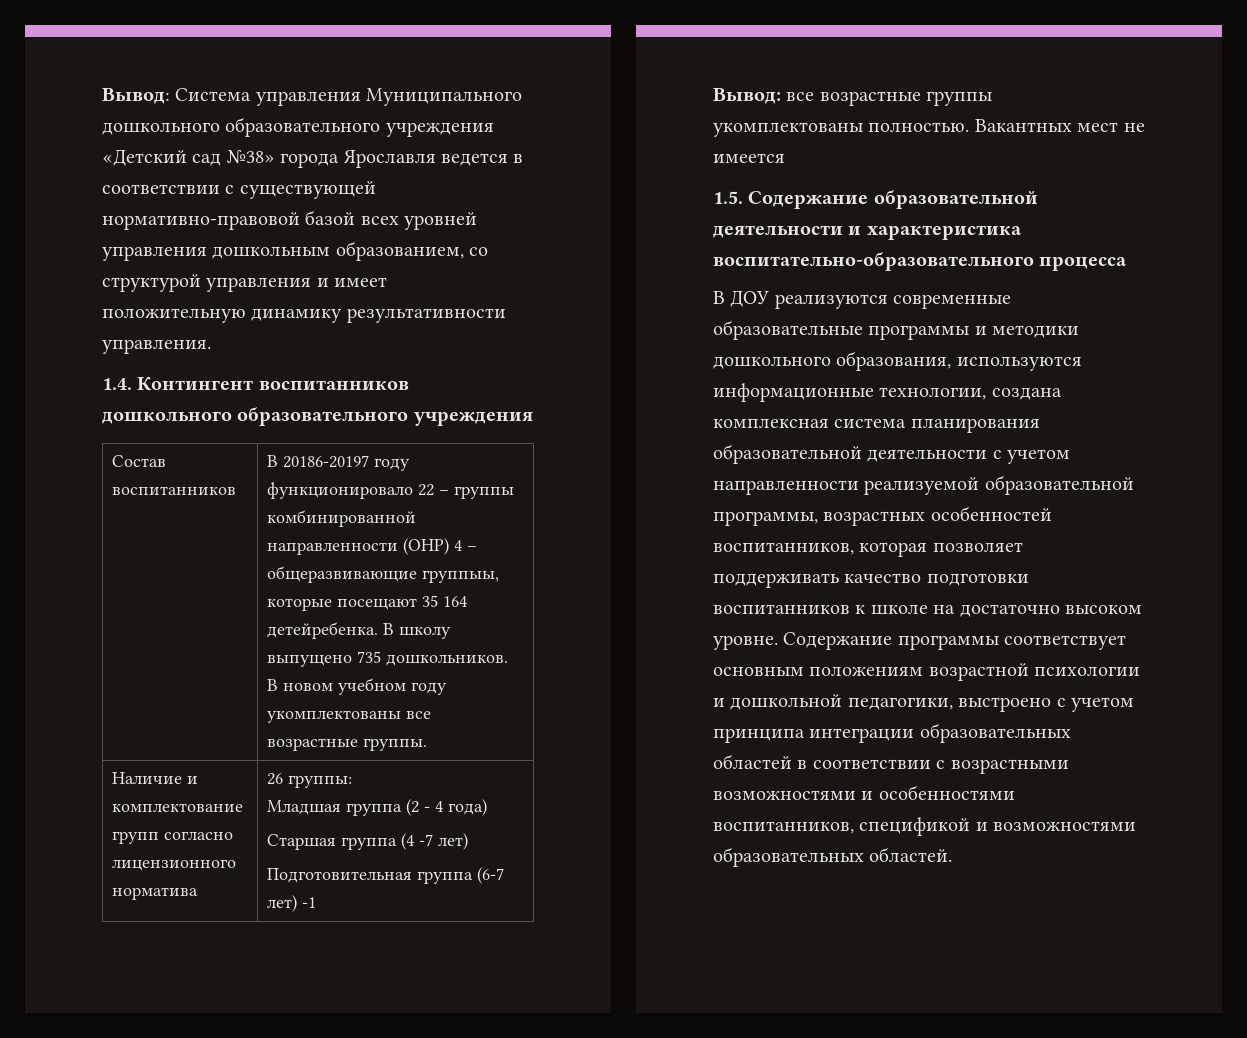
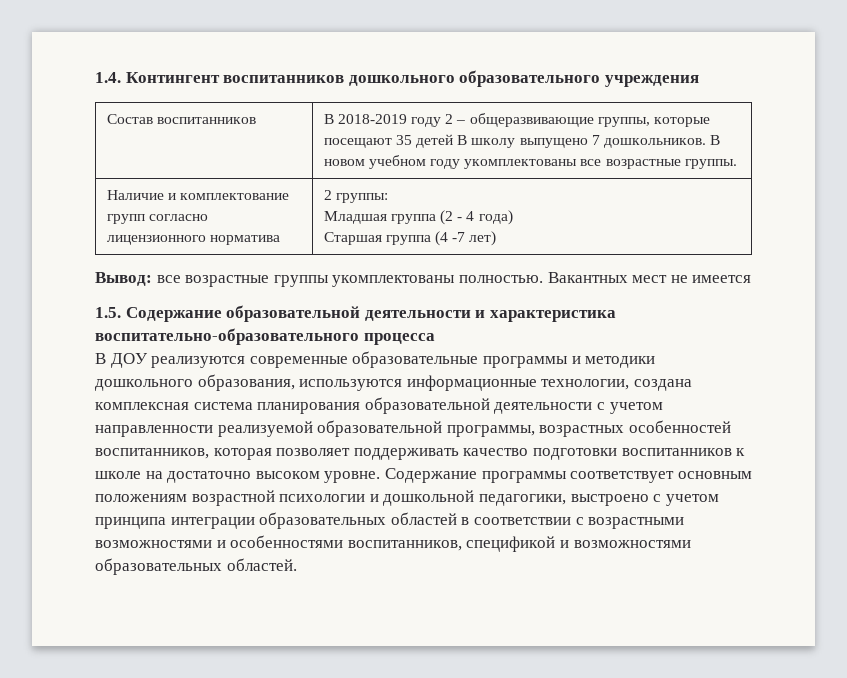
[102,88,523,106] [102,117,494,137] [102,149,524,168] [102,181,376,199] [102,210,478,230] [102,241,489,261] [102,274,388,292] [102,308,506,323] [102,339,211,354] Вывод: Система управления Муниципального дошкольного образовательного учреждения «Детский сад №38» города Ярославля ведется в соответствии с существующей нормативно-правовой базой всех уровней управления дошкольным образованием, со структурой управления и имеет положительную динамику результативности управления. // -> (95, 77) none
[283,455,411,471] [267,482,515,499] [267,510,417,527] [267,538,463,555] 20186-20197 году функционировало 22 – группы комбинированной направленности (ОНР) 4 -> [337,114,454,127] 2018-2019 году 2
[422,570,500,583] группыы, -> [597,117,650,127] группы,
[443,596,468,607] [267,622,379,639] 164 детейребенка. -> [416,134,454,148] детей
[357,651,382,663] 735 -> [591,135,600,145] 7
[267,773,284,785] 26 -> [323,190,332,200] 2
[267,867,505,884] [267,895,317,912] // Подготовительная группа (6-7 лет) -1 -> (497, 238) none

